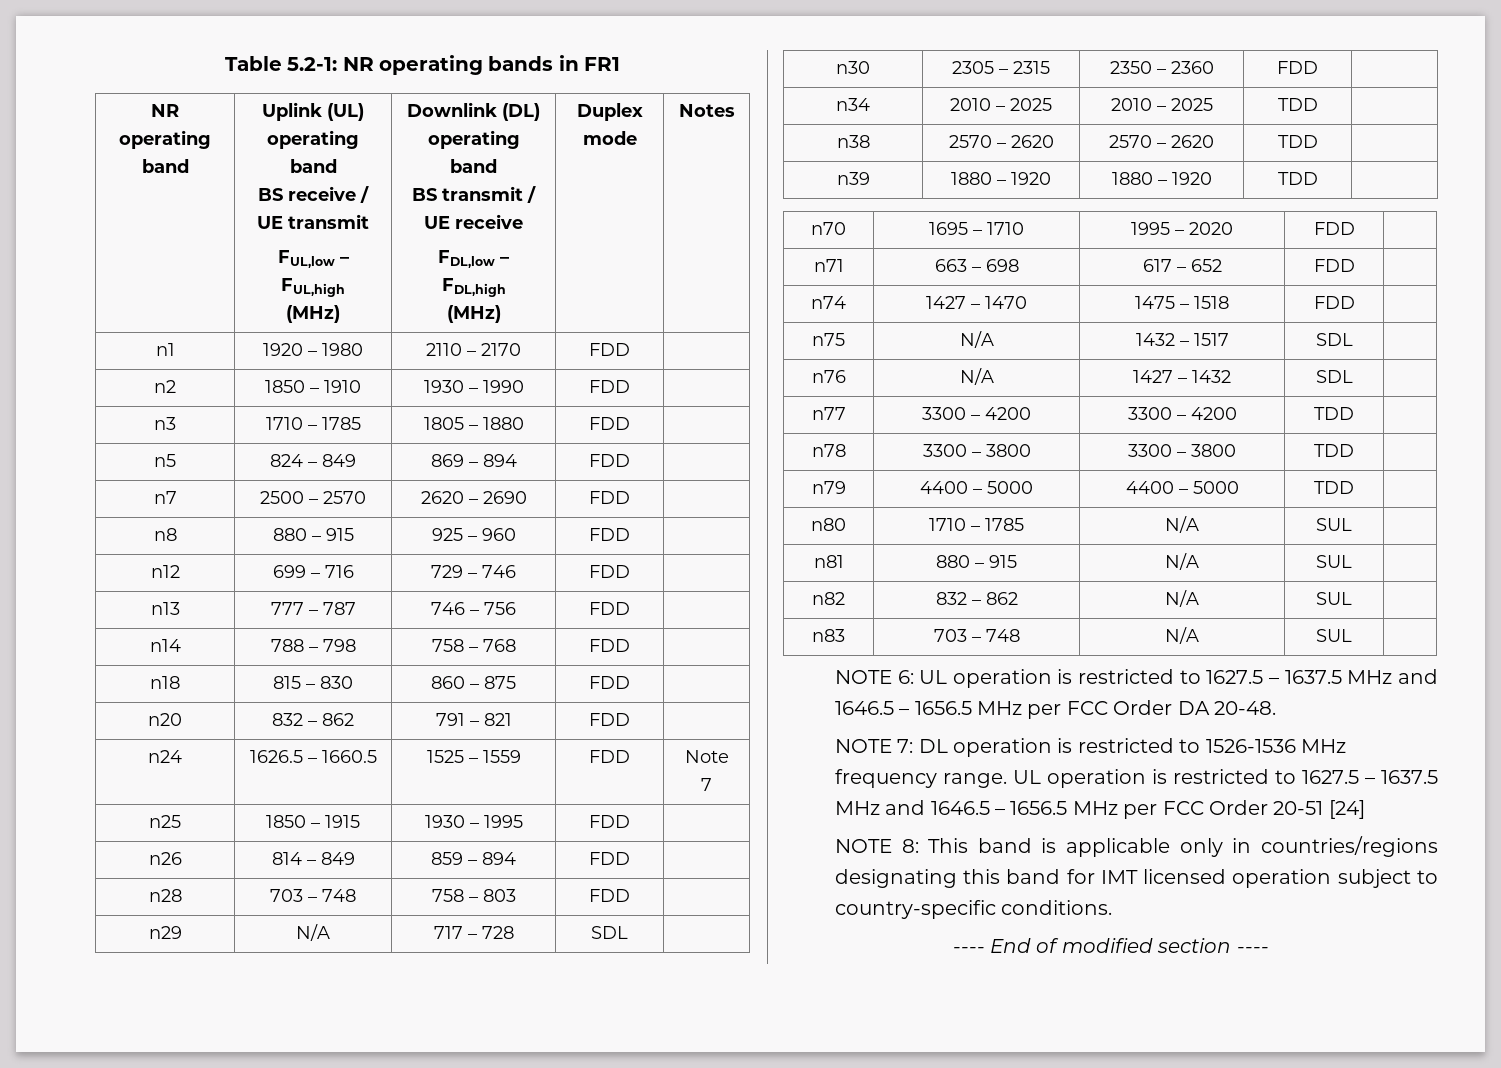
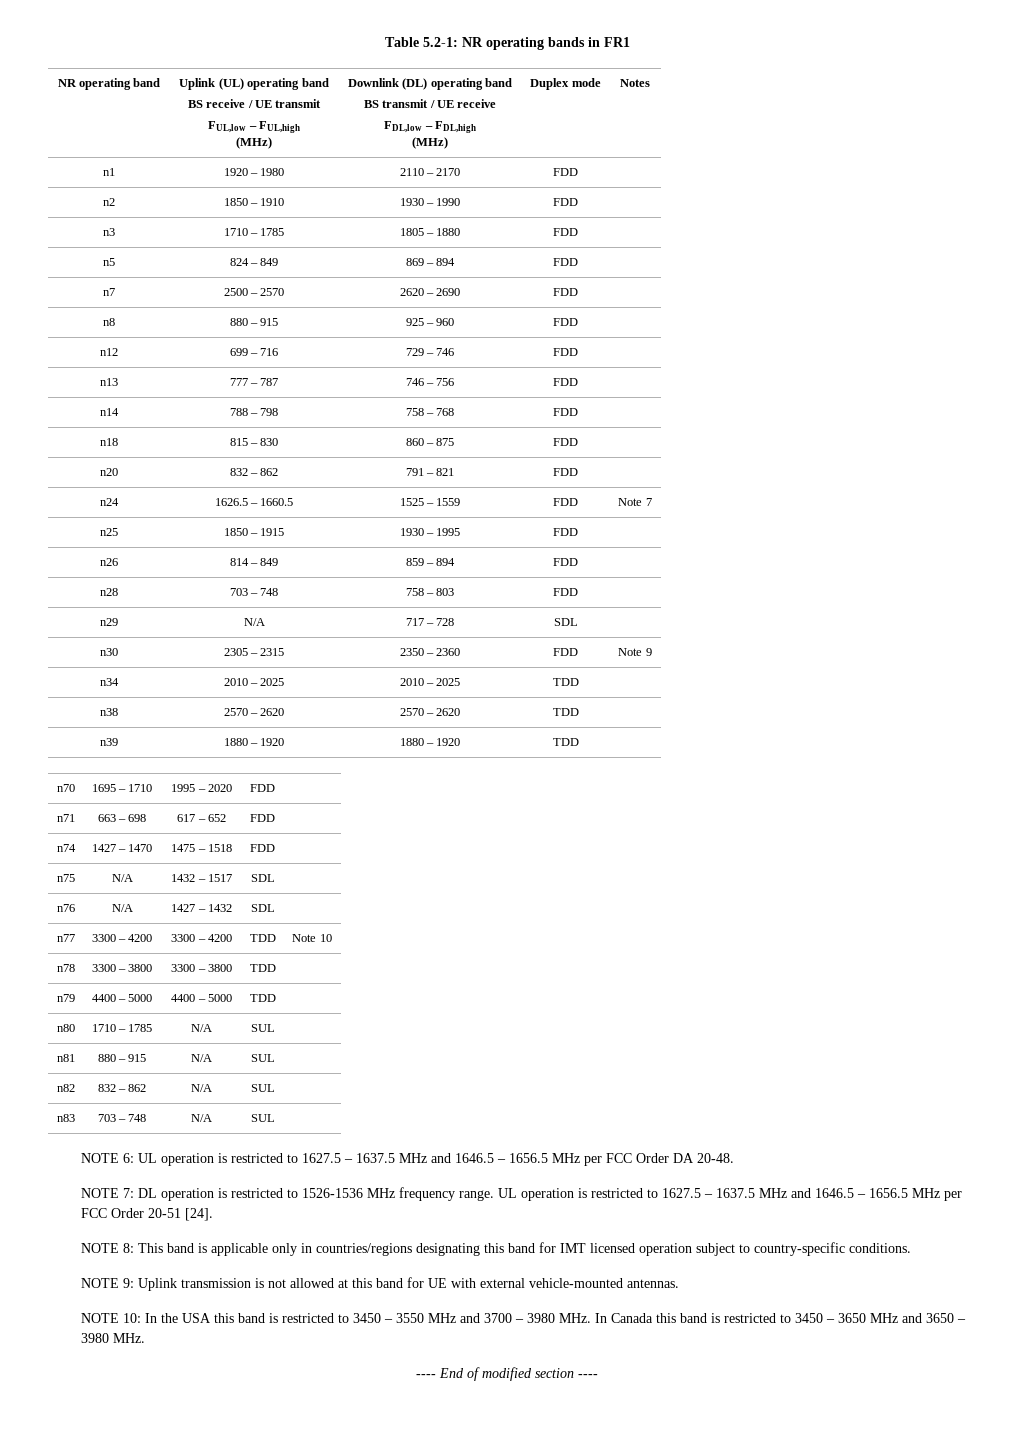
(1318, 67) none -> [618,648,652,656] Note 9
(1354, 413) none -> [292,934,332,942] Note 10
[1328,800,1365,819] [24] -> [185,1208,214,1221] [24].
(1113, 907) none -> [81,1277,680,1291] [81,1313,967,1323] [81,1333,146,1343] // NOTE 9: Uplink transmission is not allowed at this band for UE with external vehicle-mounted antennas. // NOTE 10: In the USA this band is restricted to 3450 – 3550 MHz and 3700 – 3980 MHz. In Canada this band is restricted to 3450 – 3650 MHz and 3650 – 3980 MHz.

